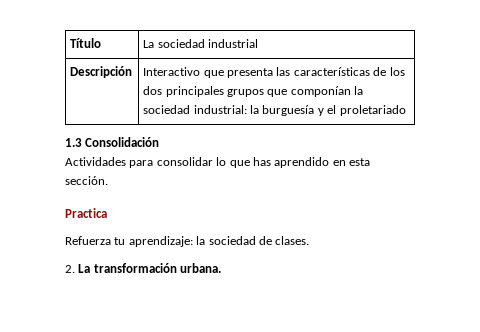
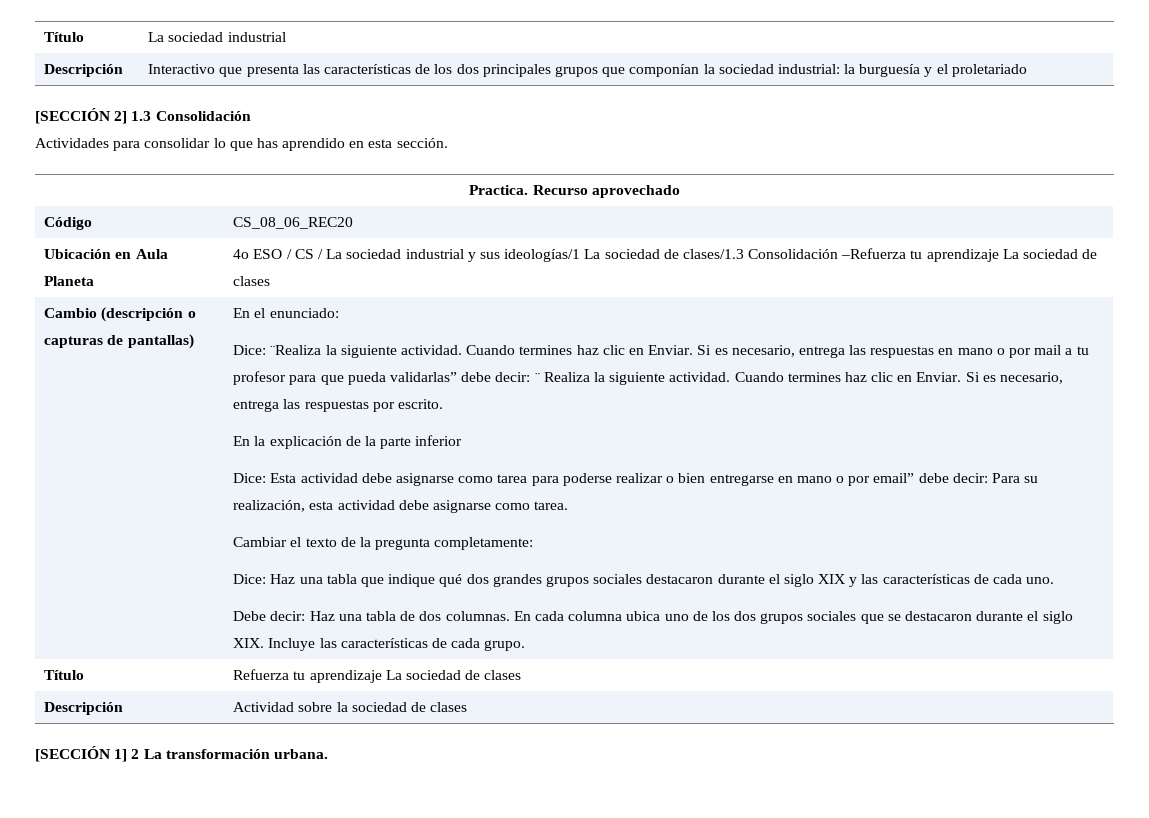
(406, 110) none -> [35,108,128,124] [SECCIÓN 2]
[65,208,107,218] [65,236,310,247] [65,265,75,273] // Practica // Refuerza tu aprendizaje: la sociedad de clases. // 2. -> [469,185,680,198] [44,217,93,230] [233,217,354,229] [44,249,168,259] [44,276,95,286] [233,248,1098,262] [233,276,271,286] [44,307,196,322] [44,334,194,349] [233,308,339,318] [233,345,1089,358] [233,371,1063,385] [233,399,444,412] [233,435,463,449] [233,473,1039,486] [233,500,569,513] [233,537,534,550] [233,574,1055,587] [233,611,1073,624] [233,638,526,651] [44,670,85,680] [233,669,522,683] [44,702,124,715] [233,702,468,712] [35,746,140,762] // Practica. Recurso aprovechado // Código | CS_08_06_REC20 // Ubicación en Aula Planeta | 4o ESO / CS / La sociedad industrial y sus ideologías/1 La sociedad de clases/1.3 Consolidación –Refuerza tu aprendizaje La sociedad de clases // Cambio (descripción o capturas de pantallas) | En el enunciado: // Dice: ¨Realiza la siguiente actividad. Cuando termines haz clic en Enviar. Si es necesario, entrega las respuestas en mano o por mail a tu profesor para que pueda validarlas” debe decir: ¨ Realiza la siguiente actividad. Cuando termines haz clic en Enviar. Si es necesario, entrega las respuestas por escrito. // En la explicación de la parte inferior // Dice: Esta actividad debe asignarse como tarea para poderse realizar o bien entregarse en mano o por email” debe decir: Para su realización, esta actividad debe asignarse como tarea. // Cambiar el texto de la pregunta completamente: // Dice: Haz una tabla que indique qué dos grandes grupos sociales destacaron durante el siglo XIX y las características de cada uno. // Debe decir: Haz una tabla de dos columnas. En cada columna ubica uno de los dos grupos sociales que se destacaron durante el siglo XIX. Incluye las características de cada grupo. // Título | Refuerza tu aprendizaje La sociedad de clases // Descripción | Actividad sobre la sociedad de clases // [SECCIÓN 1] 2

